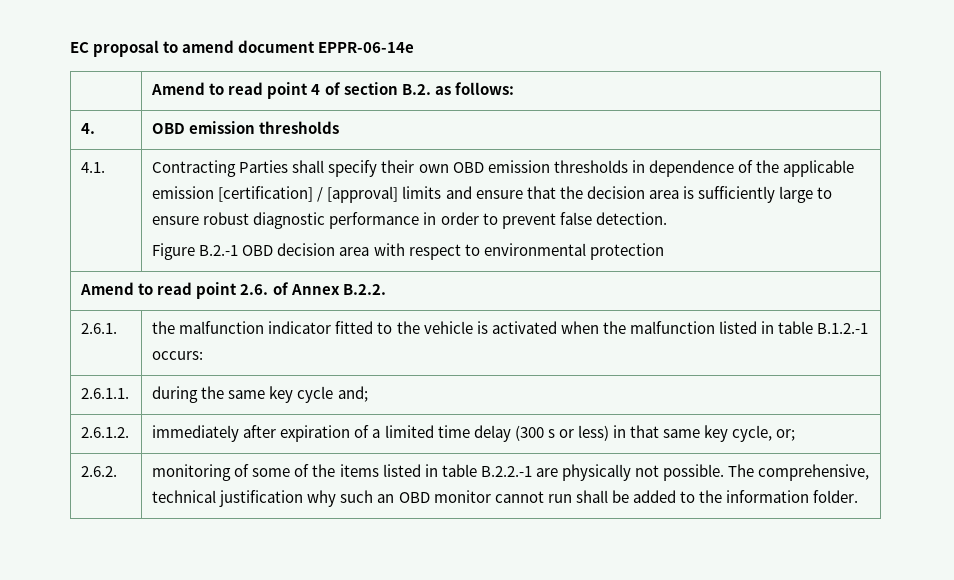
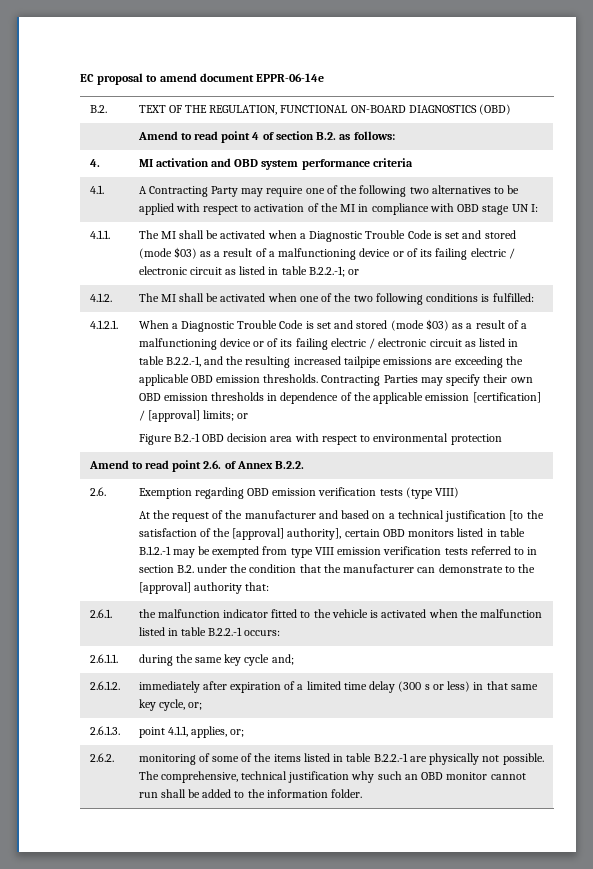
(415, 47) none -> [89,105,107,113] [138,104,512,115] // B.2. | TEXT OF THE REGULATION, FUNCTIONAL ON-BOARD DIAGNOSTICS (OBD)
[152,121,340,134] [81,162,106,173] OBD emission thresholds // 4.1. | -> [138,158,413,170] [89,185,104,194] [138,185,520,197] [138,203,538,215] [89,230,110,239] [138,230,516,242] [138,247,515,260] [138,266,360,277] [89,293,112,302] [138,293,534,305] [89,320,118,329] [138,319,528,332] [138,338,519,350] [138,356,523,368] [138,374,319,386] MI activation and OBD system performance criteria // 4.1. | A Contracting Party may require one of the following two alternatives to be applied with respect to activation of the MI in compliance with OBD stage UN I: // 4.1.1. | The MI shall be activated when a Diagnostic Trouble Code is set and stored (mode $03) as a result of a malfunctioning device or of its failing electric / electronic circuit as listed in table B.2.2.-1; or // 4.1.2. | The MI shall be activated when one of the two following conditions is fulfilled: // 4.1.2.1. | When a Diagnostic Trouble Code is set and stored (mode $03) as a result of a malfunctioning device or of its failing electric / electronic circuit as listed in table B.2.2.-1, and the resulting increased tailpipe emissions are exceeding the applicable OBD emission thresholds.
[292,160,325,173] shall -> [420,377,443,386] may
[402,186,832,203] [152,212,667,229] limits and ensure that the decision area is sufficiently large to ensure robust diagnostic performance in order to prevent false detection. -> [202,410,249,421] limits; or
(386, 289) none -> [89,487,106,496] [138,487,460,499] [138,510,544,522] [138,528,525,540] [138,546,538,558] [138,564,536,573] [138,582,269,594] // 2.6. | Exemption regarding OBD emission verification tests (type VIII) // At the request of the manufacturer and based on a technical justification [to the satisfaction of the [approval] authority], certain OBD monitors listed in table B.1.2.-1 may be exempted from type VIII emission verification tests referred to in section B.2. under the condition that the manufacturer can demonstrate to the [approval] authority that:
[817,323,869,334] B.1.2.-1 -> [208,627,243,636] B.2.2.-1
(796, 435) none -> [89,726,120,735] [138,726,245,738] // 2.6.1.3. | point 4.1.1, applies, or;

